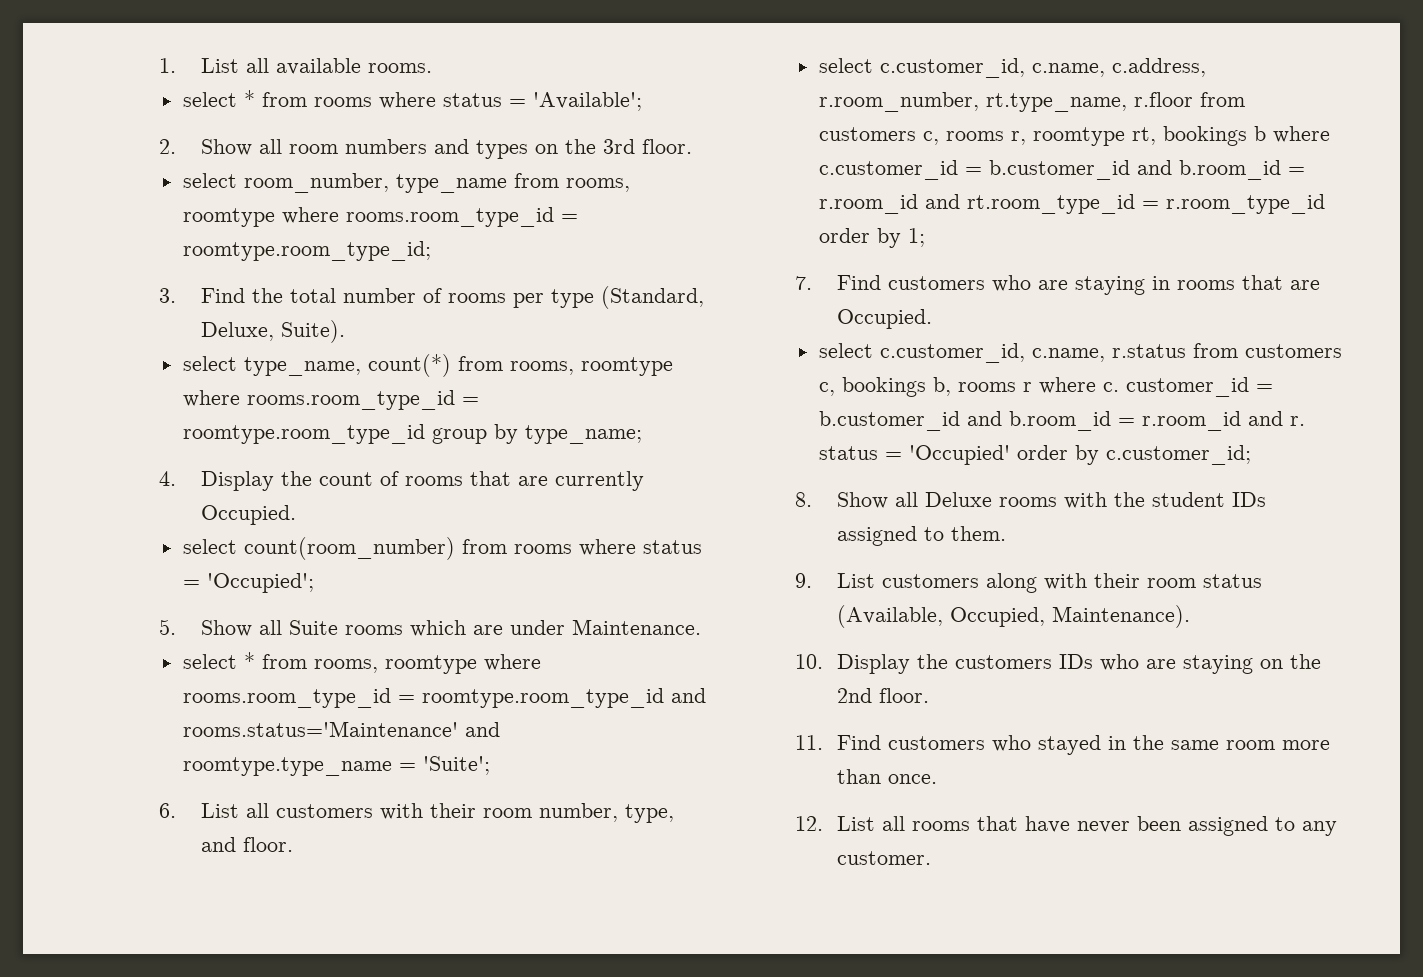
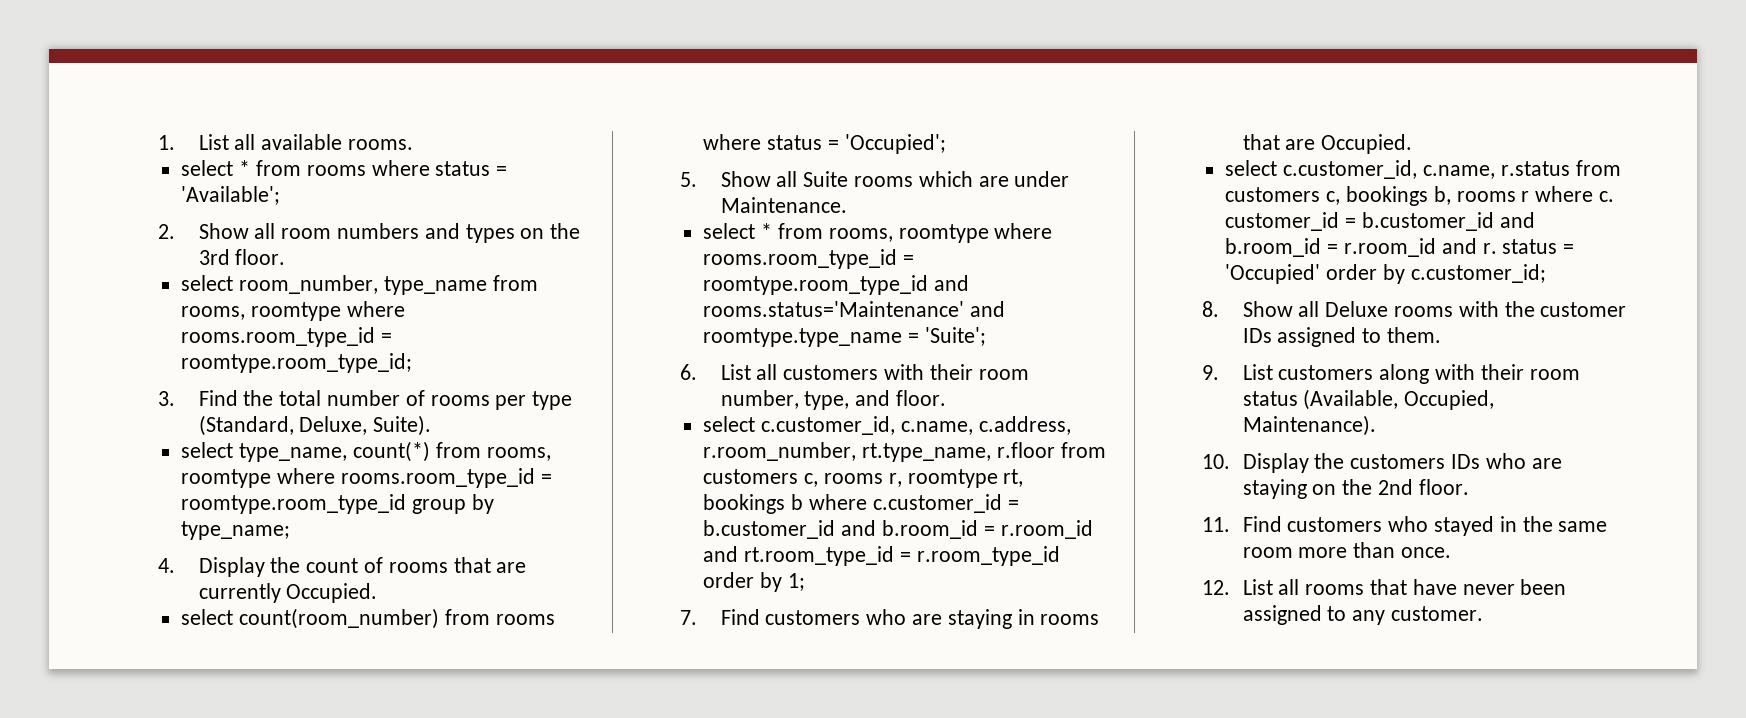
[1152,492,1226,507] student -> [1540,302,1627,317] customer

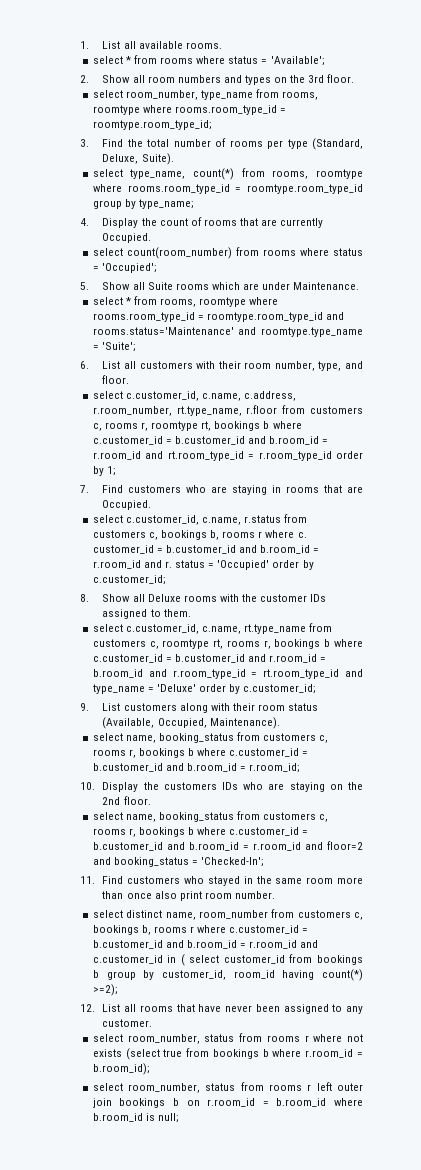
(1441, 335) none -> [92,623,333,634] [92,639,363,649] [92,654,327,663] [92,669,363,679] [92,684,317,694] // select c.customer_id, c.name, rt.type_name from customers c, roomtype rt, rooms r, bookings b where c.customer_id = b.customer_id and r.room_id = b.room_id and r.room_type_id = rt.room_type_id and type_name = 'Deluxe' order by c.customer_id;
(1376, 425) none -> [92,732,329,743] [92,748,309,758] [92,763,301,773] // select name, booking_status from customers c, rooms r, bookings b where c.customer_id = b.customer_id and b.room_id = r.room_id;
(1469, 487) none -> [92,811,329,822] [92,827,309,837] [92,841,364,851] [92,857,265,867] // select name, booking_status from customers c, rooms r, bookings b where c.customer_id = b.customer_id and b.room_id = r.room_id and floor=2 and booking_status = 'Checked-In';
[1400,547,1451,558] once. -> [126,891,275,901] [92,909,364,920] [92,925,309,935] [92,940,319,949] [92,954,363,966] [92,969,363,981] [92,984,118,996] once also print room number. // select distinct name, room_number from customers c, bookings b, rooms r where c.customer_id = b.customer_id and b.room_id = r.room_id and c.customer_id in ( select customer_id from bookings b group by customer_id, room_id having count(*) >=2);
(1483, 613) none -> [92,1033,364,1044] [92,1048,363,1060] [92,1063,150,1075] [92,1082,363,1093] [92,1098,364,1108] [92,1113,180,1123] // select room_number, status from rooms r where not exists (select true from bookings b where r.room_id = b.room_id); // select room_number, status from rooms r left outer join bookings b on r.room_id = b.room_id where b.room_id is null;

